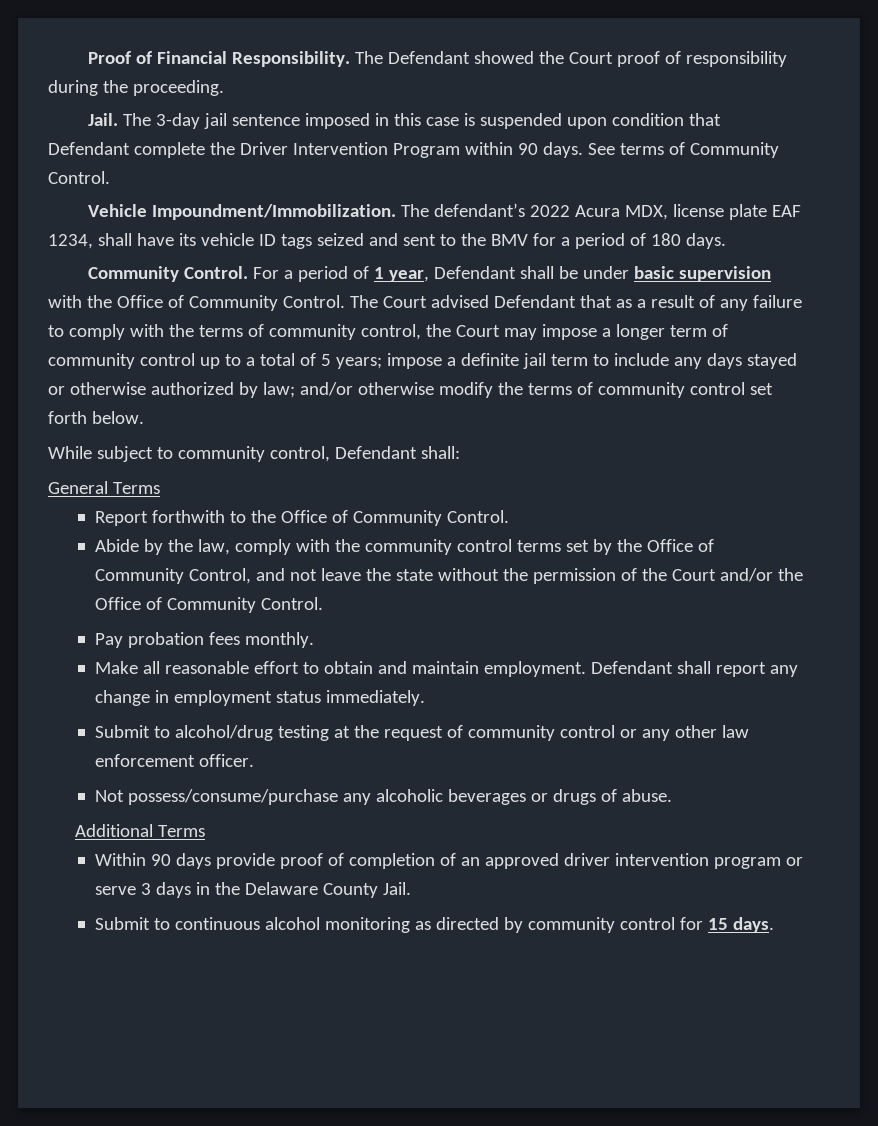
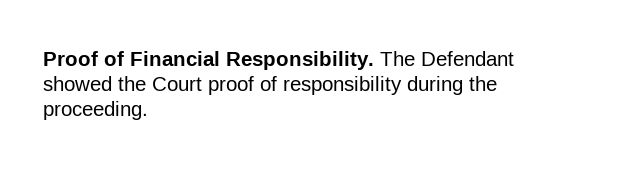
[88,113,722,129] [48,142,779,158] [48,171,110,184] [88,203,802,220] [48,233,726,249] [88,266,772,282] [48,295,802,311] [48,324,728,340] [48,353,797,369] [48,382,773,398] [48,411,144,424] [48,446,460,462] [48,481,160,494] [94,510,509,526] [94,539,714,555] [94,568,803,584] [94,597,323,613] [94,632,314,648] [94,661,798,677] [94,690,425,706] [94,725,749,741] [94,754,254,767] [94,789,672,805] [74,824,205,837] [94,853,803,869] [94,882,411,898] [94,917,774,933] // Jail. The 3-day jail sentence imposed in this case is suspended upon condition that Defendant complete the Driver Intervention Program within 90 days. See terms of Community Control. // Vehicle Impoundment/Immobilization. The defendant’s 2022 Acura MDX, license plate EAF 1234, shall have its vehicle ID tags seized and sent to the BMV for a period of 180 days. // Community Control. For a period of 1 year, Defendant shall be under basic supervision with the Office of Community Control. The Court advised Defendant that as a result of any failure to comply with the terms of community control, the Court may impose a longer term of community control up to a total of 5 years; impose a definite jail term to include any days stayed or otherwise authorized by law; and/or otherwise modify the terms of community control set forth below. // While subject to community control, Defendant shall: // General Terms // Report forthwith to the Office of Community Control. // Abide by the law, comply with the community control terms set by the Office of Community Control, and not leave the state without the permission of the Court and/or the Office of Community Control. // Pay probation fees monthly. // Make all reasonable effort to obtain and maintain employment. Defendant shall report any change in employment status immediately. // Submit to alcohol/drug testing at the request of community control or any other law enforcement officer. // Not possess/consume/purchase any alcoholic beverages or drugs of abuse. // Additional Terms // Within 90 days provide proof of completion of an approved driver intervention program or serve 3 days in the Delaware County Jail. // Submit to continuous alcohol monitoring as directed by community control for 15 days. -> (148, 110) none

